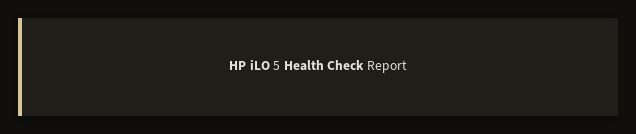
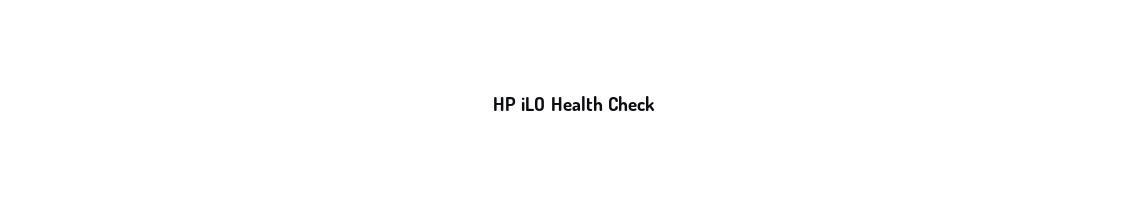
[273,61,281,70] 5 -> (546, 104) none
[367,60,408,73] Report -> (655, 103) none

